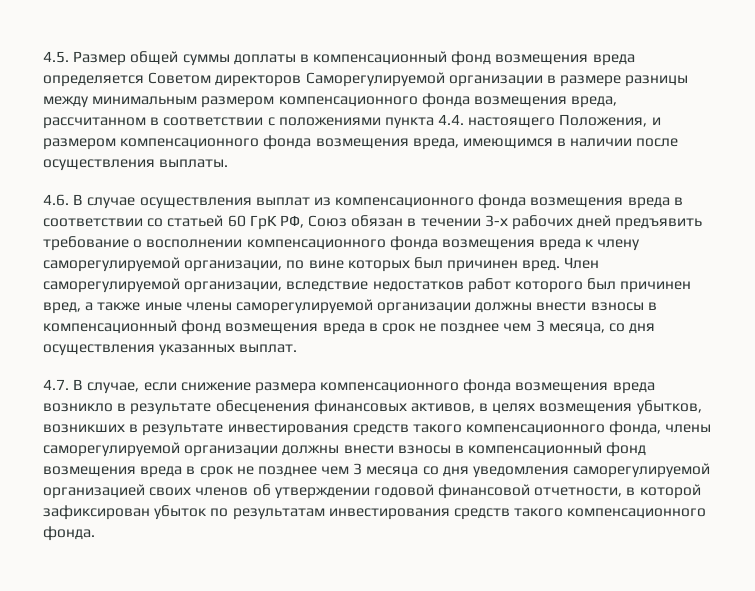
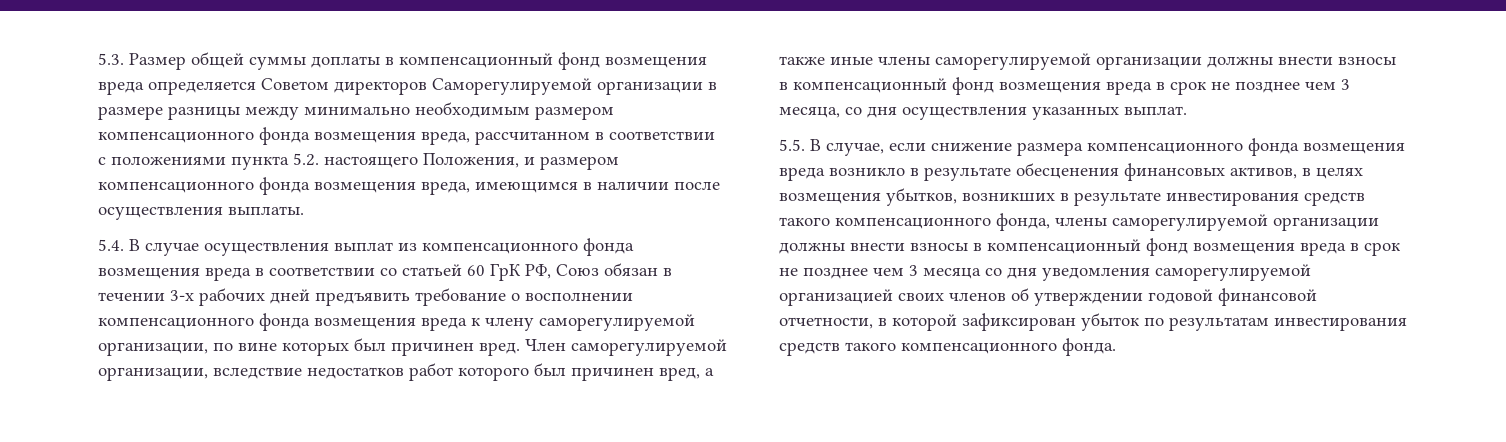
[43,51,69,63] 4.5. -> [98,53,124,65] 5.3.
[92,96,198,105] минимальным -> [304,102,530,118] минимально необходимым
[438,114,465,125] 4.4. -> [293,153,319,166] 5.2.
[43,194,69,206] 4.6. -> [98,239,124,251] 5.4.
[43,379,69,390] 4.7. -> [779,139,805,151] 5.5.

